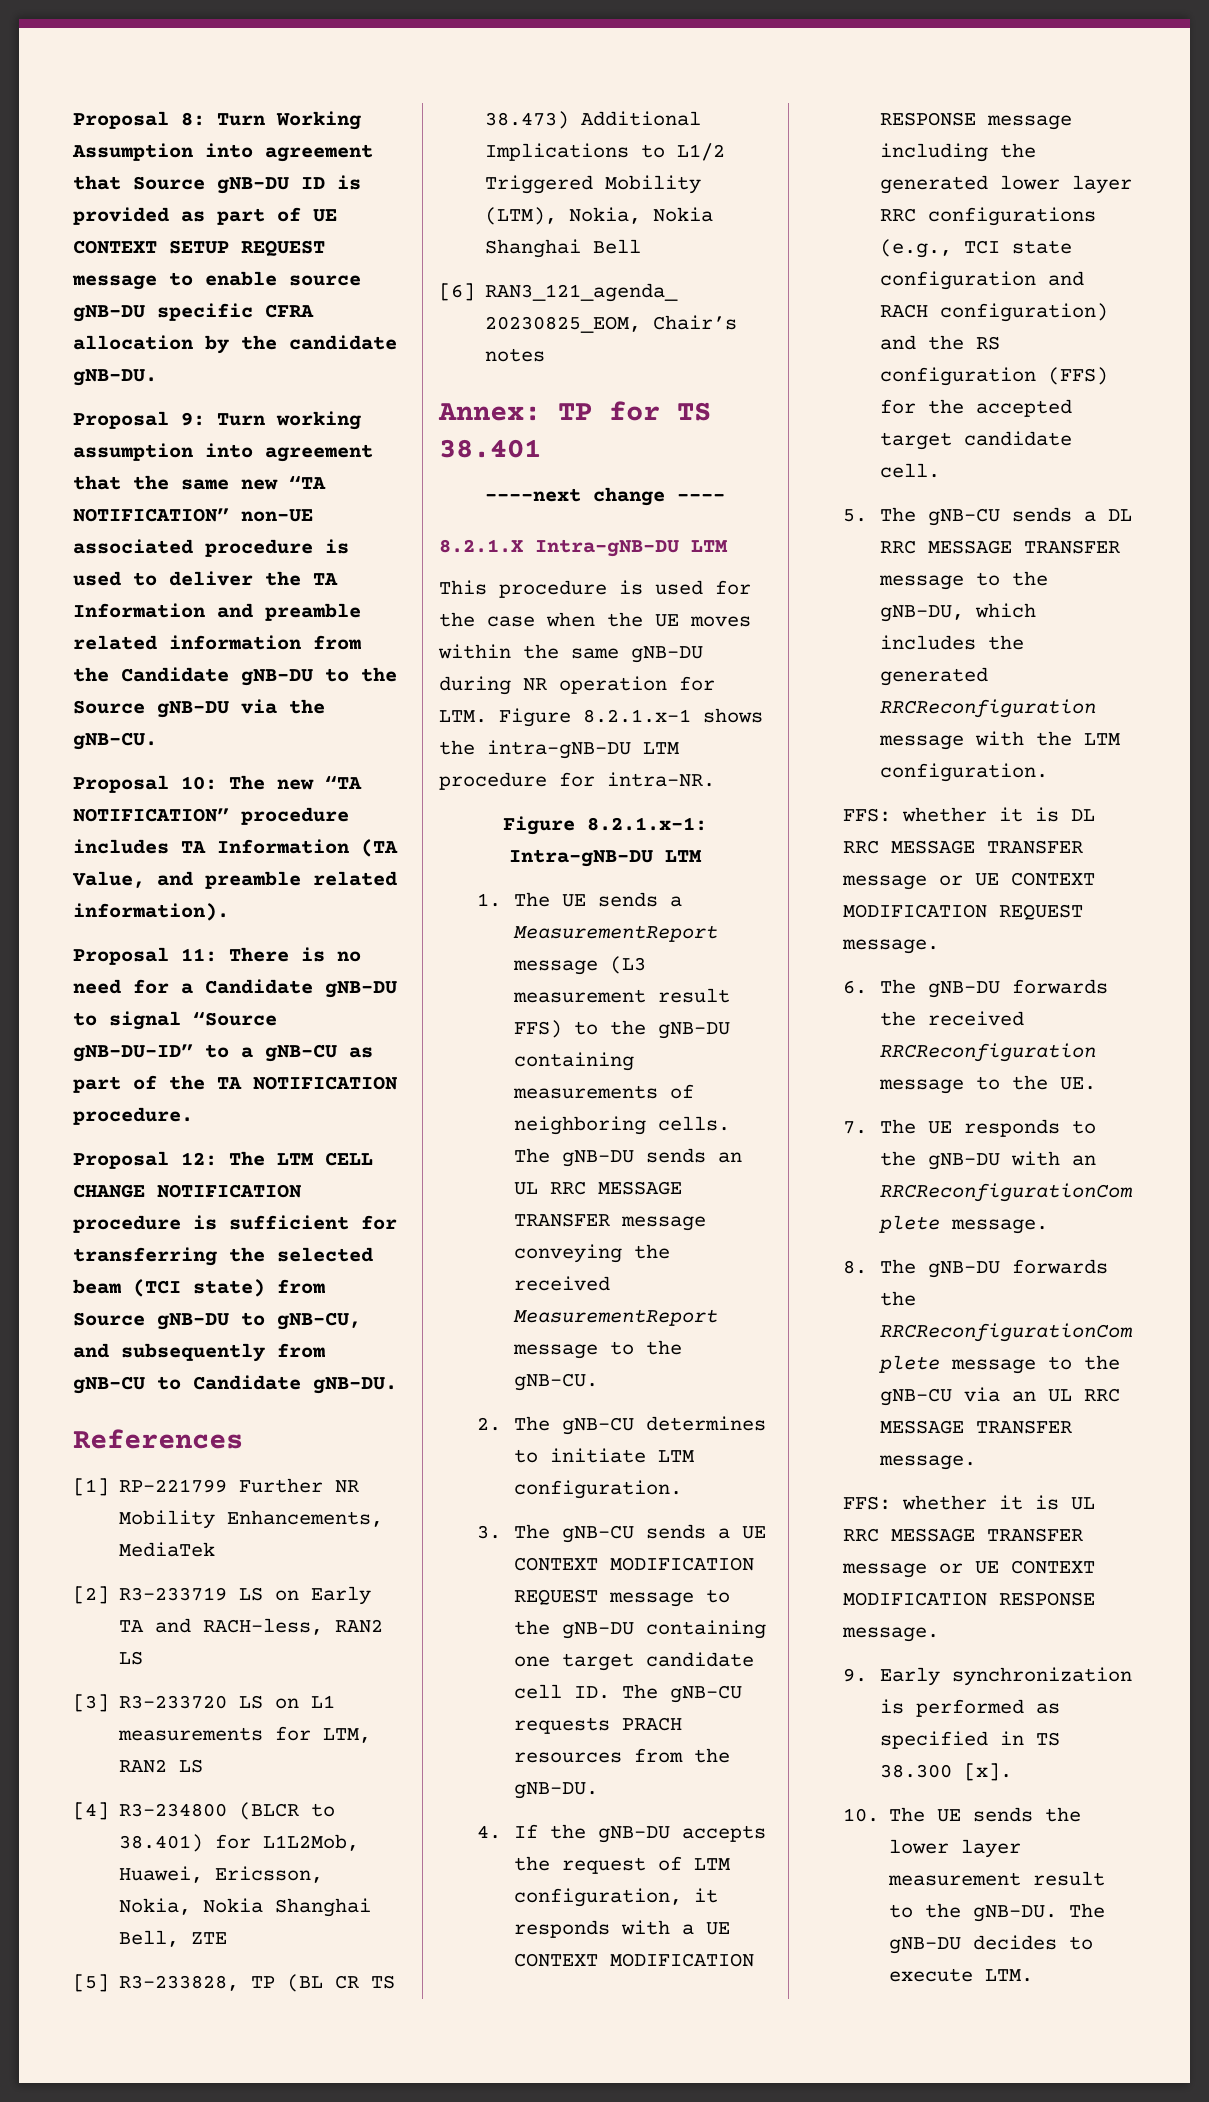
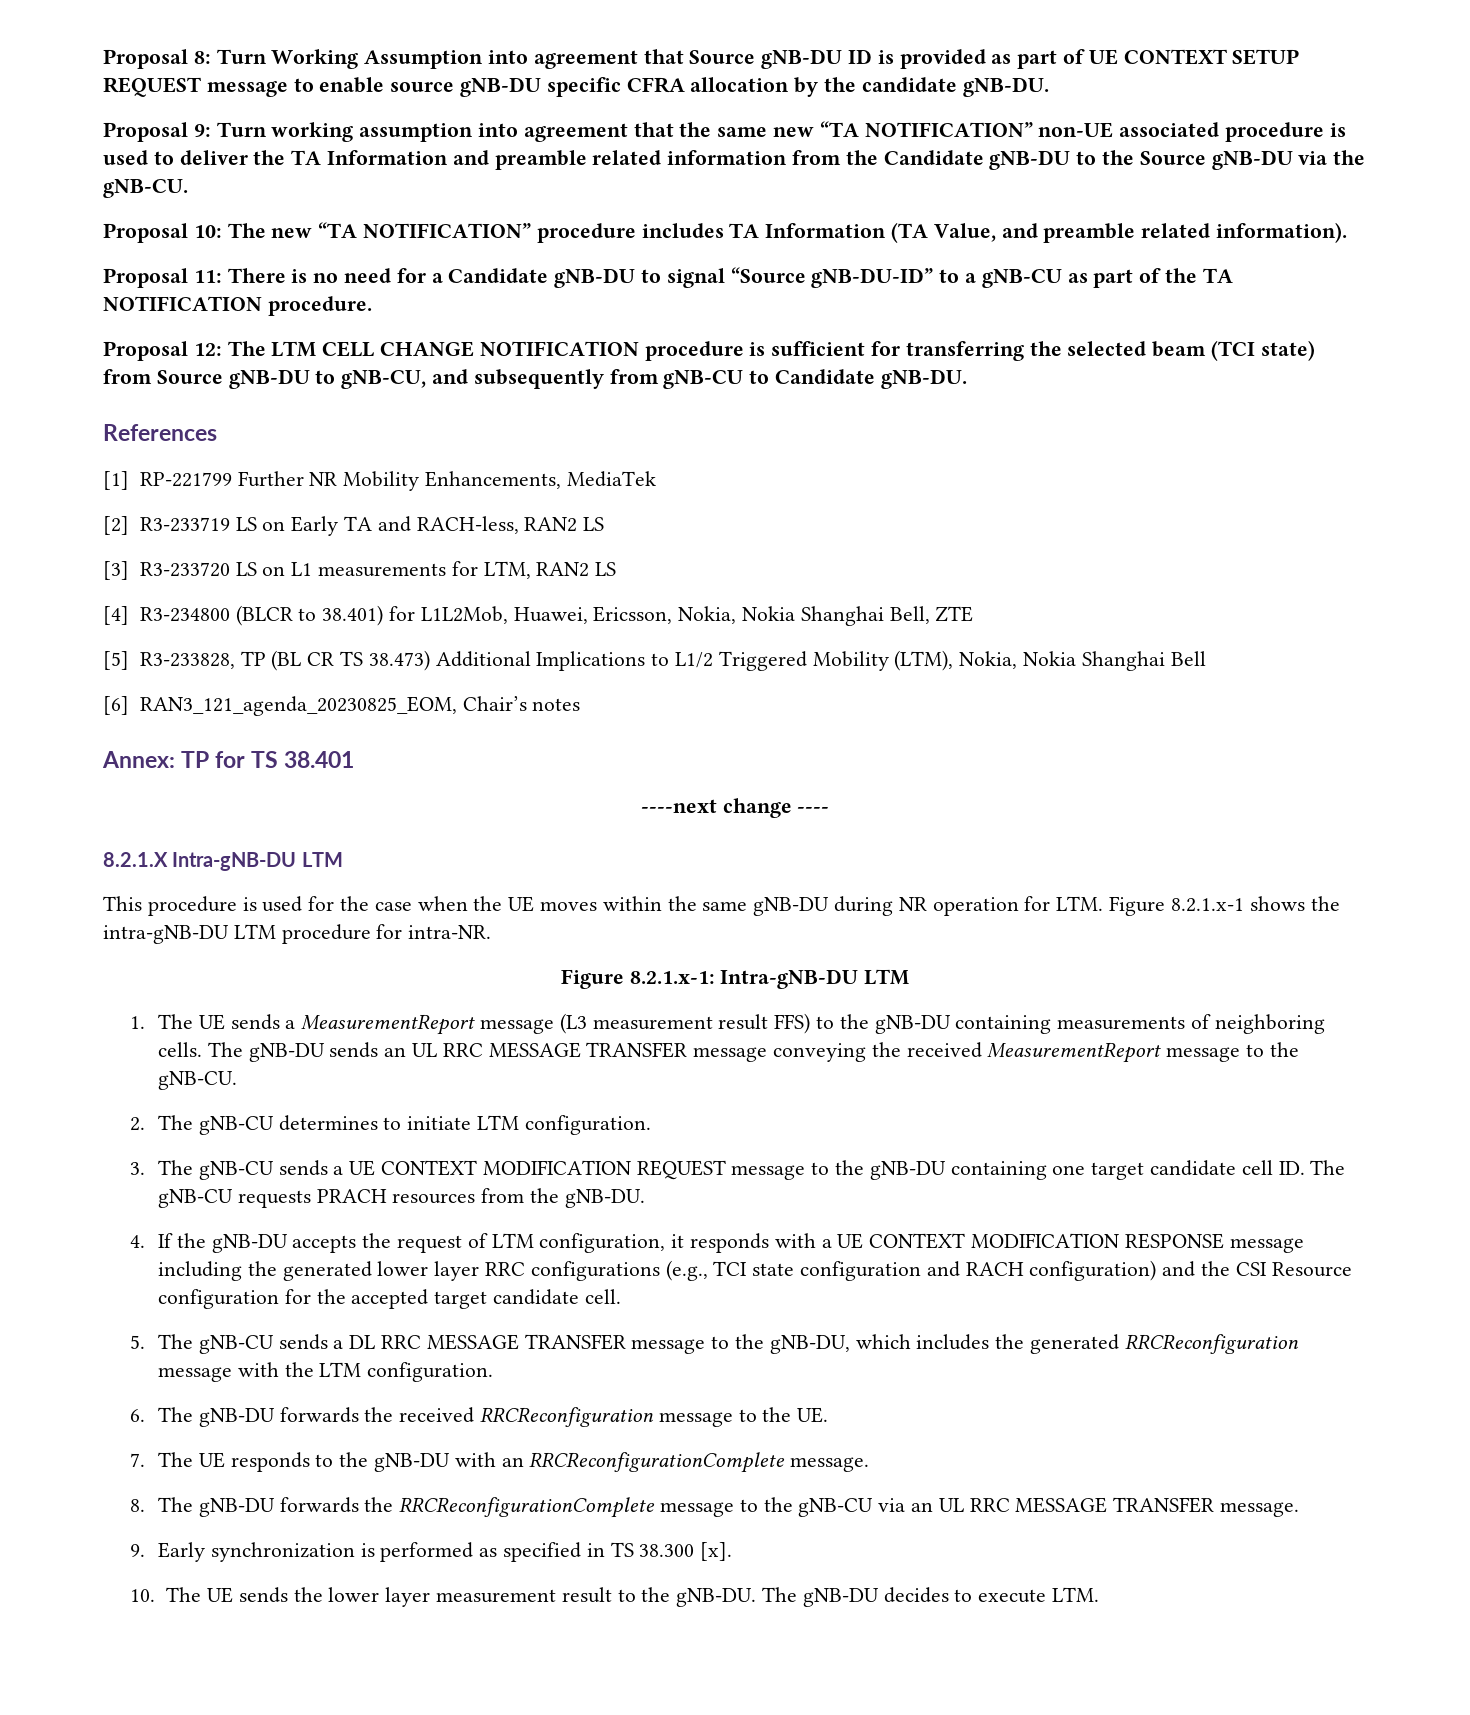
[976,336,1001,350] [880,367,1109,386] RS configuration (FFS) -> [1235,1262,1352,1277] [157,1289,279,1309] CSI Resource configuration
[842,807,1095,822] [842,840,1083,854] [841,872,1095,890] [842,904,1083,920] [841,939,939,954] // FFS: whether it is DL RRC MESSAGE TRANSFER message or UE CONTEXT MODIFICATION REQUEST message. -> (494, 1372) none
[842,1495,1095,1510] [842,1528,1083,1542] [841,1560,1095,1578] [842,1592,1095,1606] [841,1627,939,1642] // FFS: whether it is UL RRC MESSAGE TRANSFER message or UE CONTEXT MODIFICATION RESPONSE message. -> (1299, 1509) none

